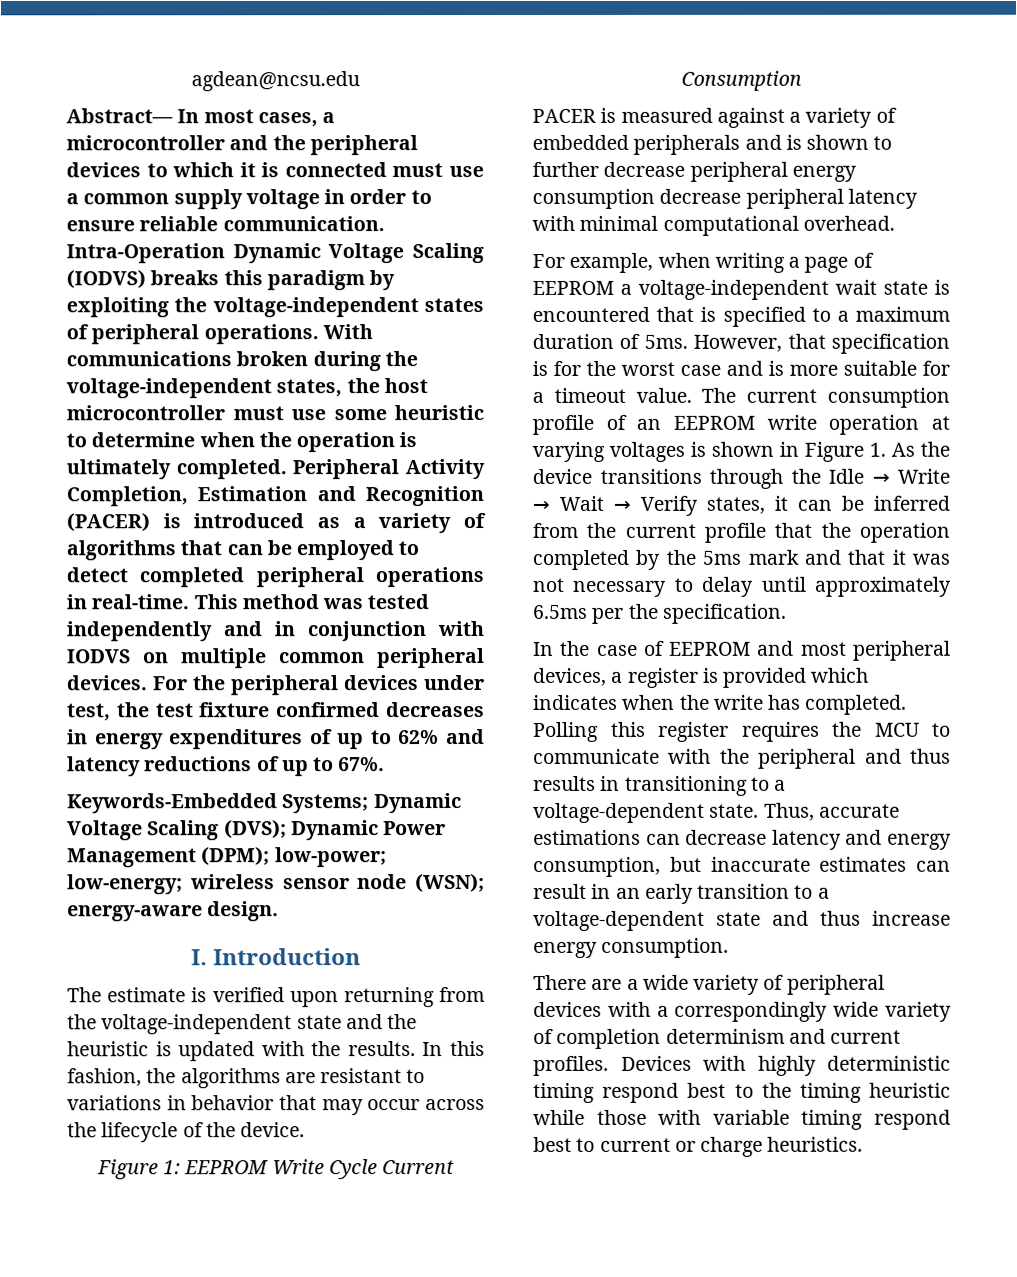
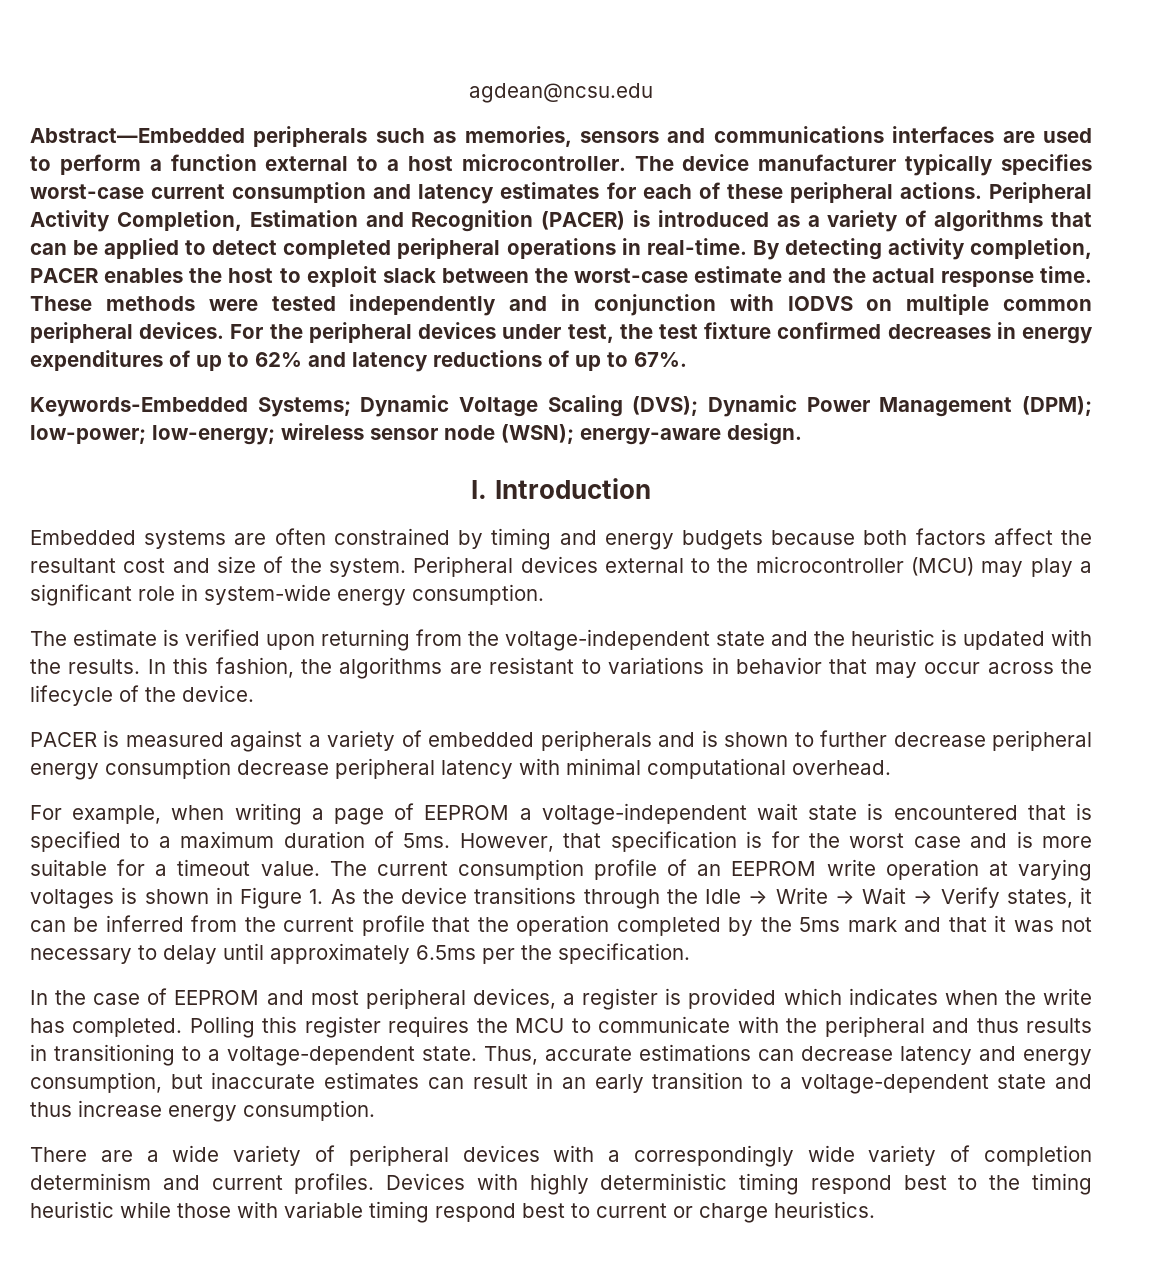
[66,108,336,128] [66,135,418,156] [66,162,484,178] [66,189,432,210] [66,216,385,232] [66,243,484,264] [66,269,396,291] [66,297,485,318] [66,324,373,345] [66,351,418,372] [66,378,428,399] [66,405,484,421] [66,432,418,453] [66,459,287,480] Abstract— In most cases, a microcontroller and the peripheral devices to which it is connected must use a common supply voltage in order to ensure reliable communication. Intra-Operation Dynamic Voltage Scaling (IODVS) breaks this paradigm by exploiting the voltage-independent states of peripheral operations. With communications broken during the voltage-independent states, the host microcontroller must use some heuristic to determine when the operation is ultimately completed. -> [30,126,1092,147] [30,154,1092,176] [30,182,982,204] Abstract—Embedded peripherals such as memories, sensors and communications interfaces are used to perform a function external to a host microcontroller. The device manufacturer typically specifies worst-case current consumption and latency estimates for each of these peripheral actions.
[296,540,395,561] employed -> [104,238,180,259] applied
[193,594,364,610] This method was -> [752,238,1092,260] [30,266,1092,287] [30,296,258,311] By detecting activity completion, PACER enables the host to exploit slack between the worst-case estimate and the actual response time. These methods were
(362, 957) none -> [30,528,1092,550] [30,556,1092,577] [30,584,544,606] // Embedded systems are often constrained by timing and energy budgets because both factors affect the resultant cost and size of the system. Peripheral devices external to the microcontroller (MCU) may play a significant role in system-wide energy consumption.
[96,1159,456,1180] [680,70,802,91] // Figure 1: EEPROM Write Cycle Current Consumption -> (254, 693) none

